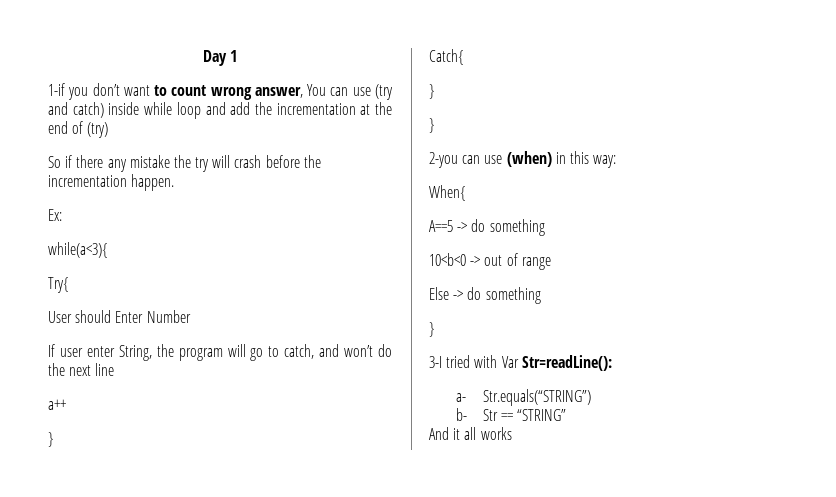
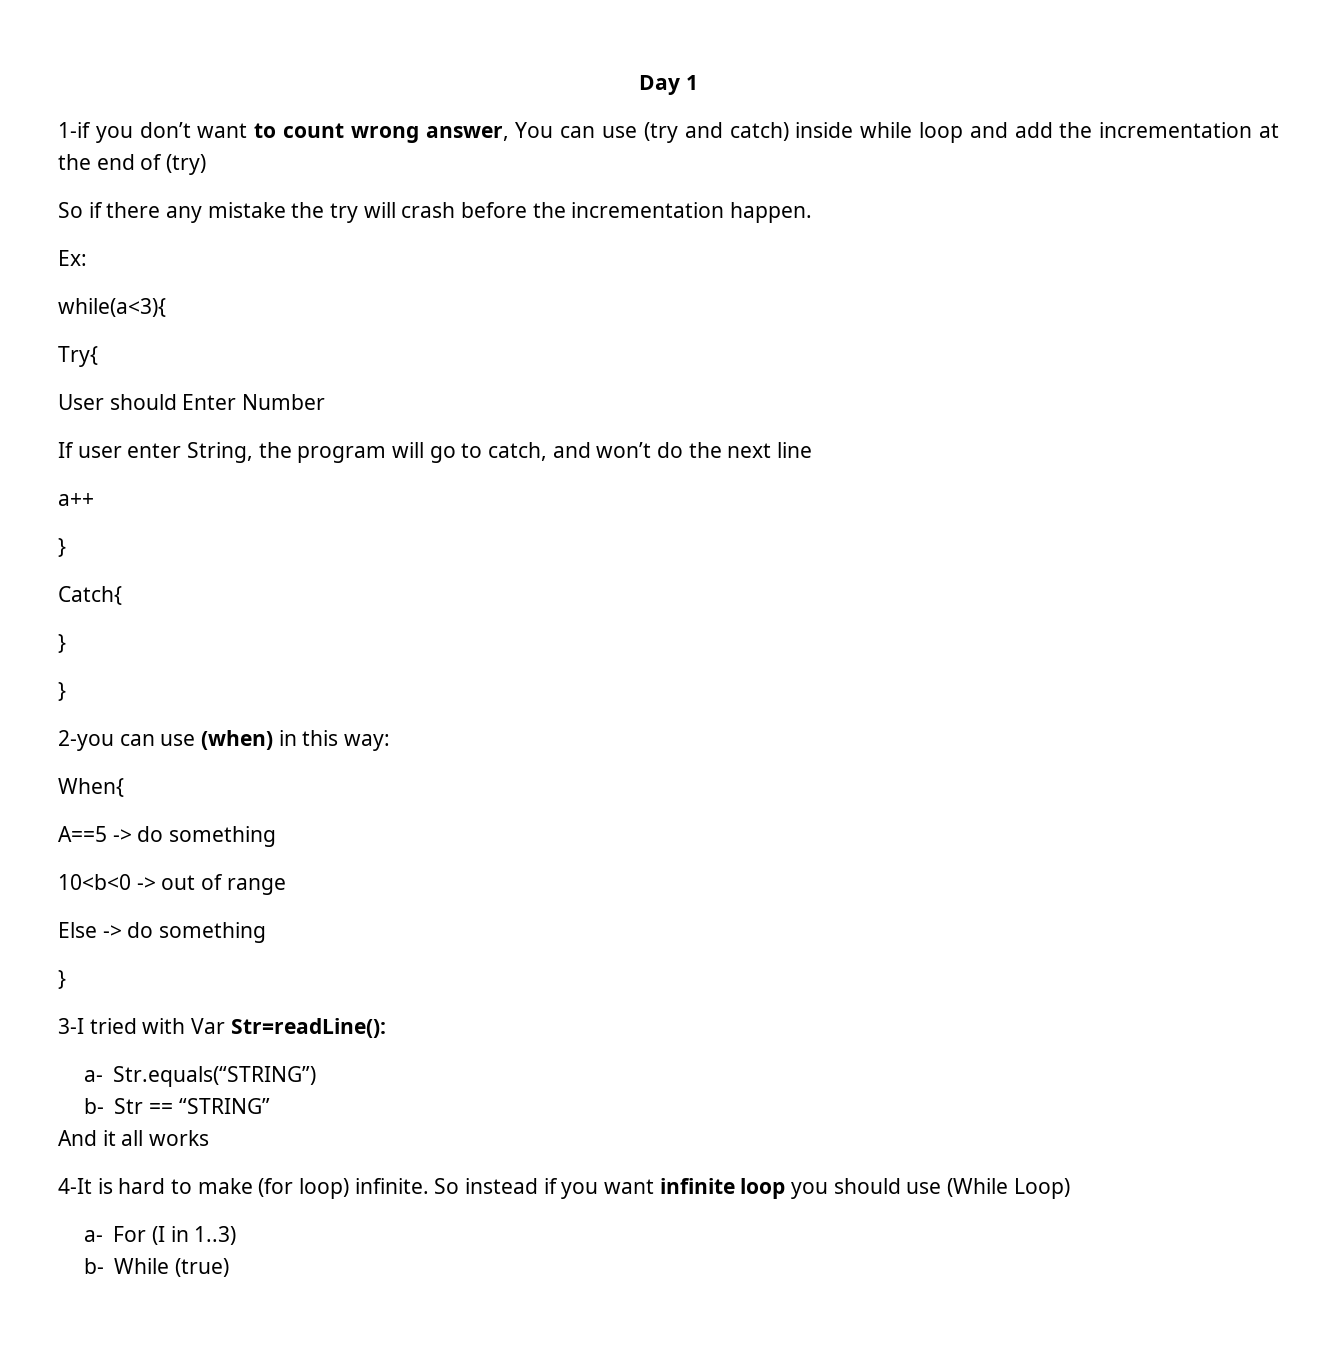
(512, 433) none -> [58,1178,1070,1199] [83,1226,237,1245] [83,1258,229,1277] // 4-It is hard to make (for loop) infinite. So instead if you want infinite loop you should use (While Loop) // a- For (I in 1..3) // b- While (true)

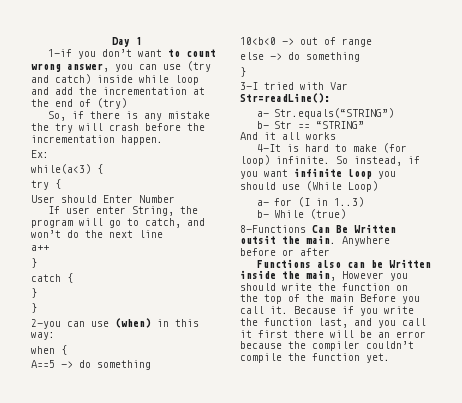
[515,122,554,138] You -> [115,64,133,72] you
[58,202,83,218] So -> [47,111,66,121] So,
(161, 210) none -> [125,111,138,119] is
[58,298,166,317] [58,346,98,367] while(a<3){ // Try{ -> [31,164,103,174] [31,179,61,190] while(a<3) { // try {
[58,586,122,605] Catch{ -> [31,273,73,283] catch {
[58,778,124,797] When{ -> [31,345,67,355] when {
[58,922,97,938] Else -> [240,52,264,60] else
[465,1178,539,1194] instead -> [354,156,402,166] instead,
[113,1226,147,1242] For -> [273,198,292,206] for
(229, 1267) none -> [240,224,396,233] [240,235,390,246] [240,248,330,256] [256,259,431,268] [240,270,408,281] [240,283,408,291] [240,294,420,304] [240,306,414,316] [240,318,426,328] [240,330,426,338] [240,341,414,351] [240,353,390,363] // 8-Functions Can Be Written outsit the main. Anywhere before or after // Functions also can be Written inside the main, However you should write the function on the top of the main Before you call it. Because if you write the function last, and you call it first there will be an error because the compiler couldn’t compile the function yet.

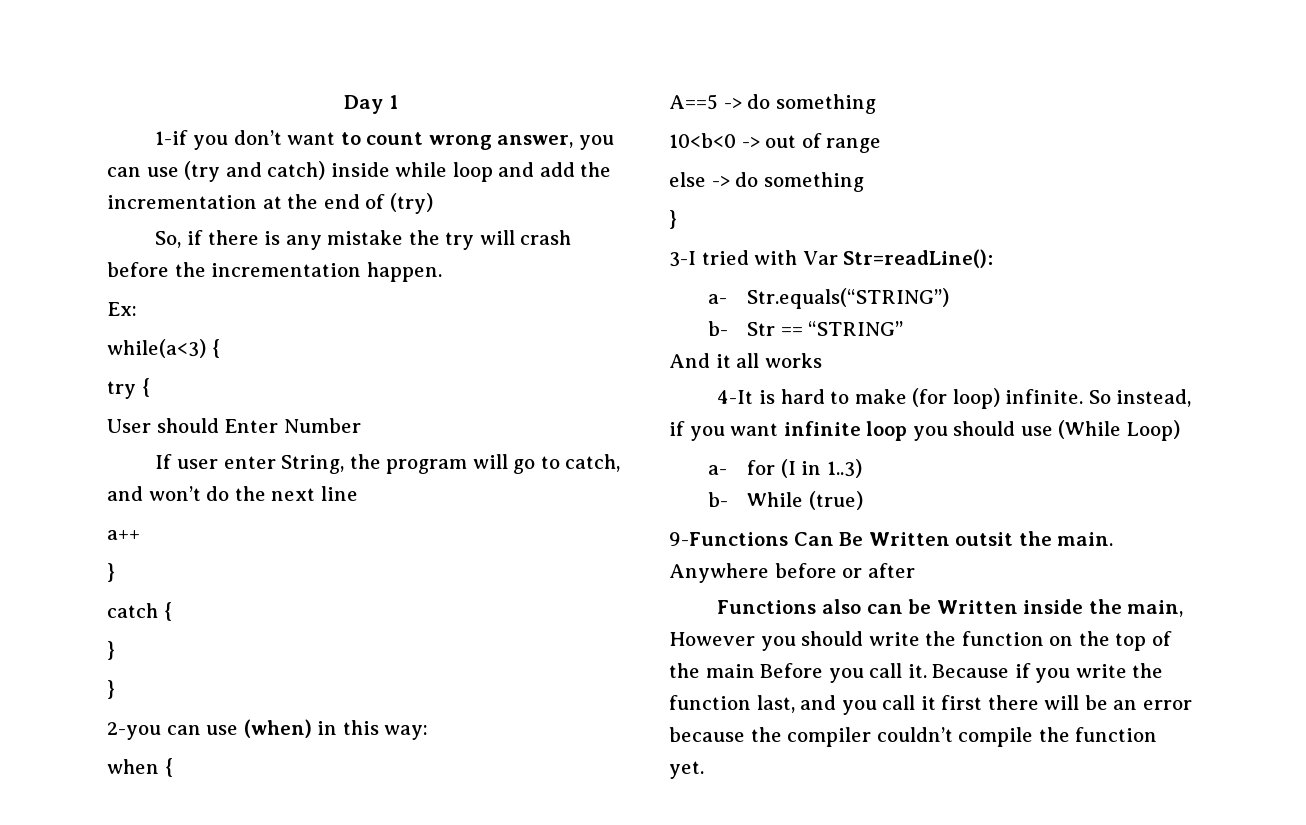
[240,225,306,233] 8-Functions -> [669,532,788,546] 9-Functions

